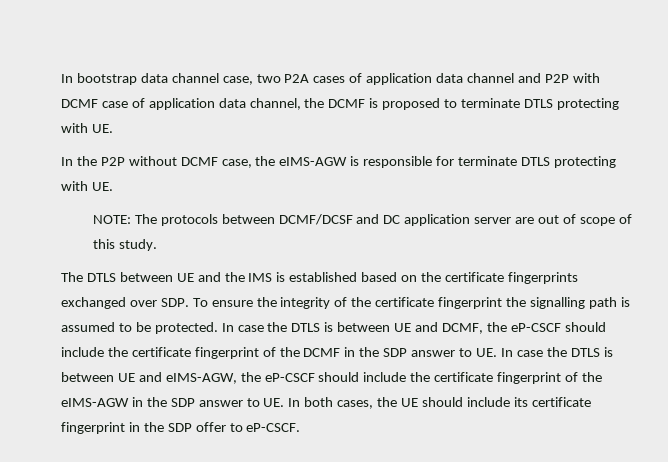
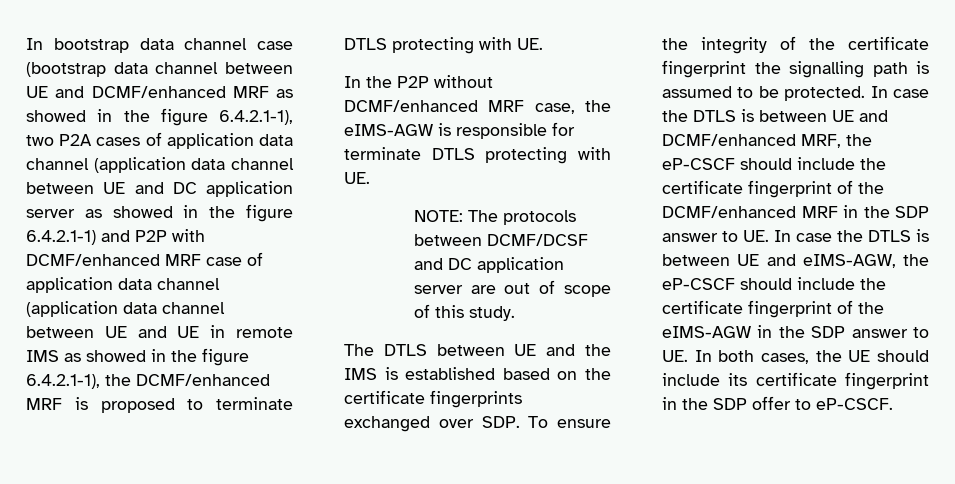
[222,76,253,85] case, -> [257,41,293,50] [26,62,293,77] [26,86,293,98] [26,108,293,126] case (bootstrap data channel between UE and DCMF/enhanced MRF as showed in the figure 6.4.2.1-1),
(515, 78) none -> [93,157,294,173] [26,181,293,197] [26,204,293,222] [26,230,96,245] (application data channel between UE and DC application server as showed in the figure 6.4.2.1-1)
[61,99,98,108] DCMF -> [26,254,201,266] DCMF/enhanced MRF
[249,98,366,110] channel, the DCMF -> [157,278,220,290] [26,301,225,317] [26,325,293,338] [26,348,249,366] [26,374,270,389] [26,398,62,410] channel (application data channel between UE and UE in remote IMS as showed in the figure 6.4.2.1-1), the DCMF/enhanced MRF
[180,157,218,166] DCMF -> [344,100,525,112] DCMF/enhanced MRF
[441,322,606,334] [61,347,341,359] DCMF, the eP-CSCF should include the certificate fingerprint of the DCMF -> [662,134,872,148] [662,157,886,170] [662,180,884,198] [662,206,838,218] DCMF/enhanced MRF, the eP-CSCF should include the certificate fingerprint of the DCMF/enhanced MRF

